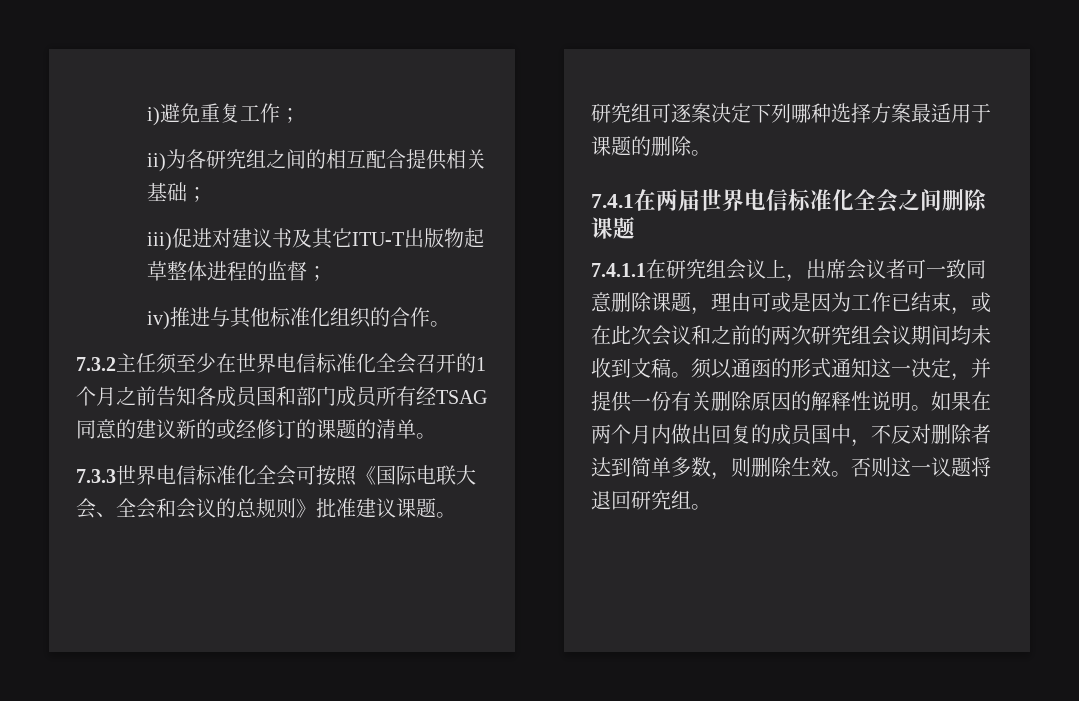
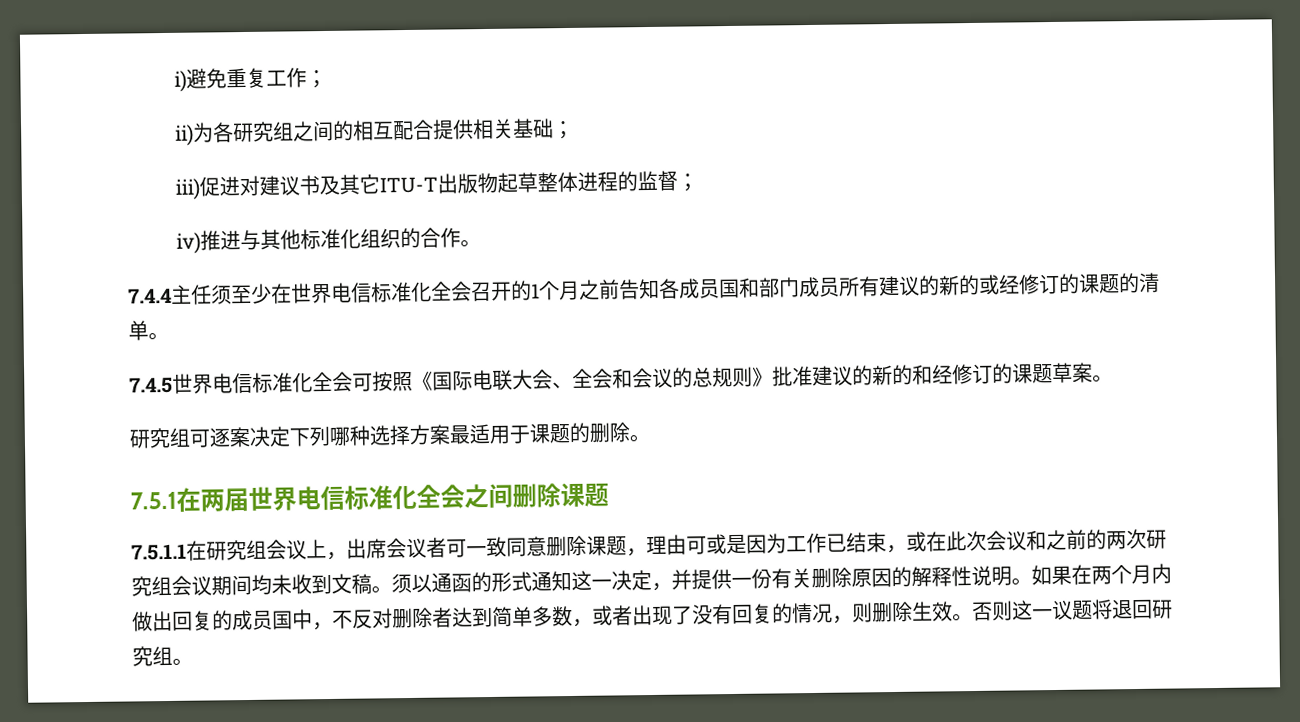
[76,357,116,371] 7.3.2 -> [128,287,172,304] 7.4.4
[416,386,487,405] [76,419,176,439] 经TSAG同意的建议 -> [878,275,940,297] 建议的
[76,469,116,483] 7.3.3 -> [129,376,173,394] 7.4.5
[396,498,436,518] 课题 -> [852,362,1093,386] 的新的和经修订的课题草案
[591,194,634,208] 7.4.1 -> [130,491,177,510] 7.5.1
[591,263,646,277] 7.4.1.1 -> [131,543,187,561] 7.5.1.1
(731, 476) none -> [592,603,853,626] 或者出现了没有回复的情况，

